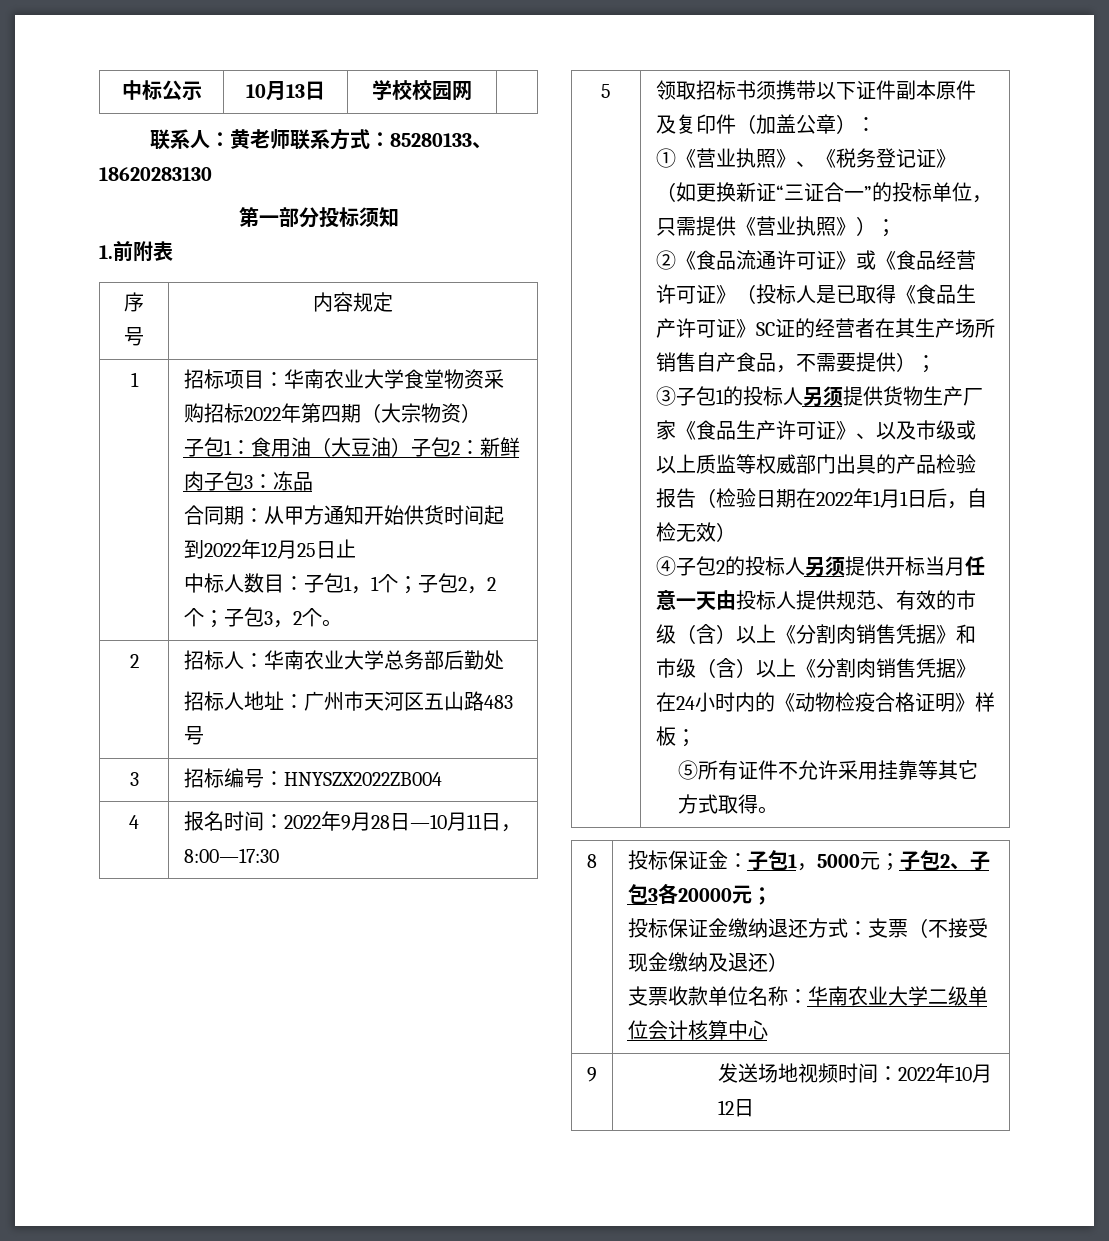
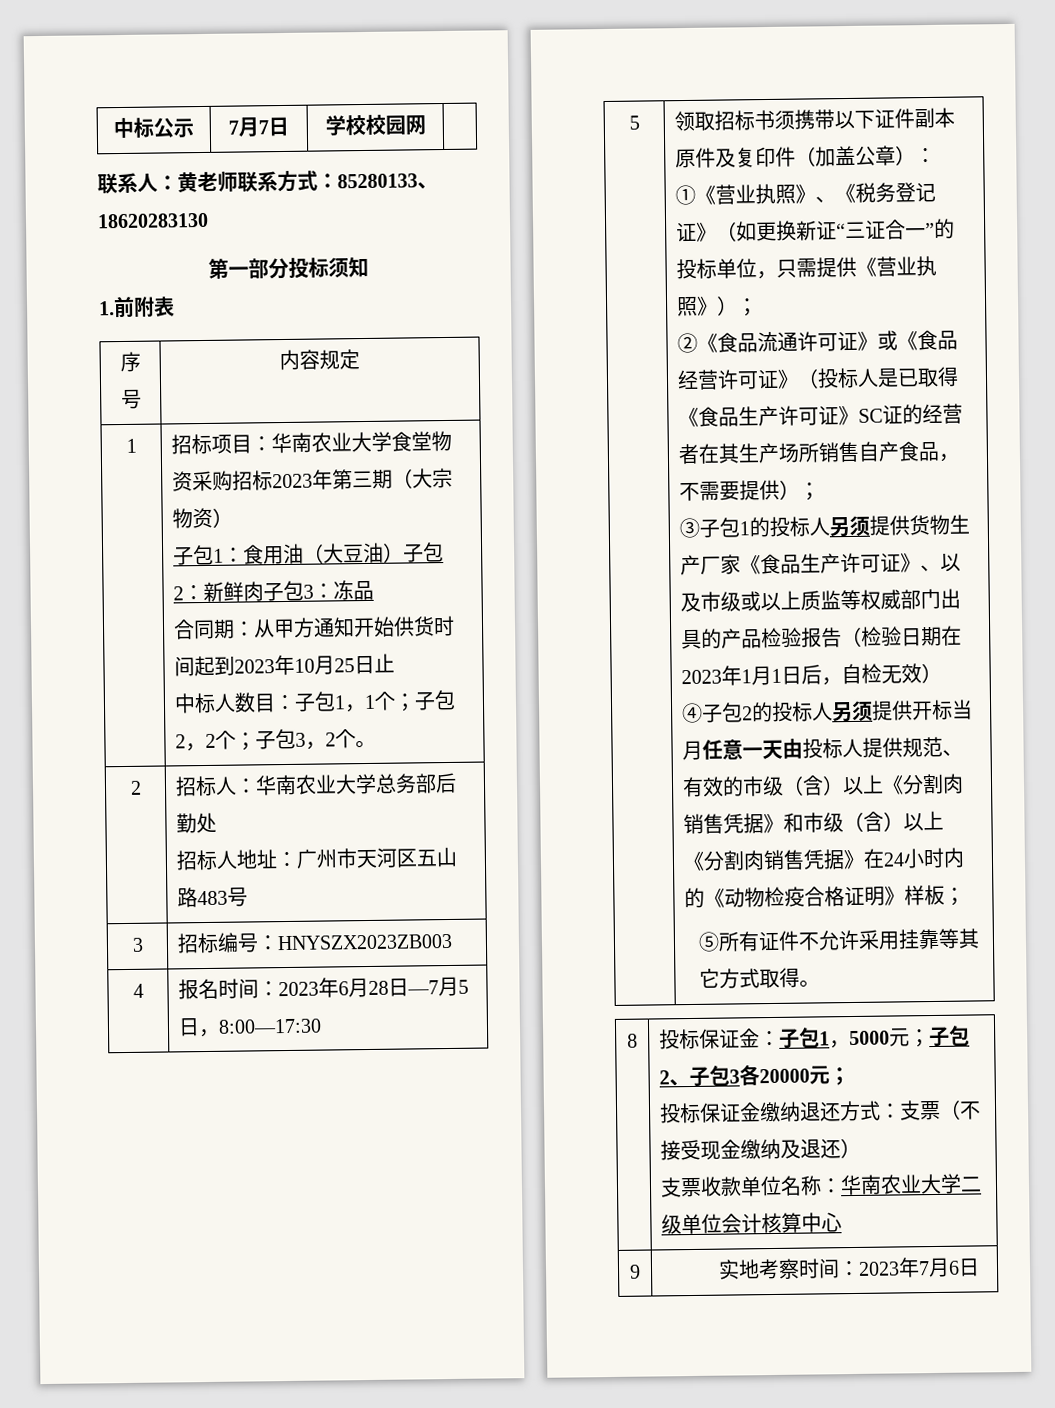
[246,81,305,101] 10月13 -> [228,117,269,138] 7月7
[243,403,341,423] 2022年第四 -> [272,469,374,490] 2023年第三
[203,539,277,559] 2022年12 -> [234,654,316,676] 2023年10
[283,772,442,786] HNYSZX2022ZB004 -> [277,933,454,951] HNYSZX2023ZB003
[283,811,482,831] 2022年9月28日—10月11 -> [278,976,470,998] 2023年6月28日—7月5
[815,492,853,506] 2022 -> [681,669,723,685] 2023
[718,1063,993,1083] [718,1100,735,1115] 发送场地视频时间：2022年10月12 -> [717,1257,960,1280] 实地考察时间：2023年7月6

